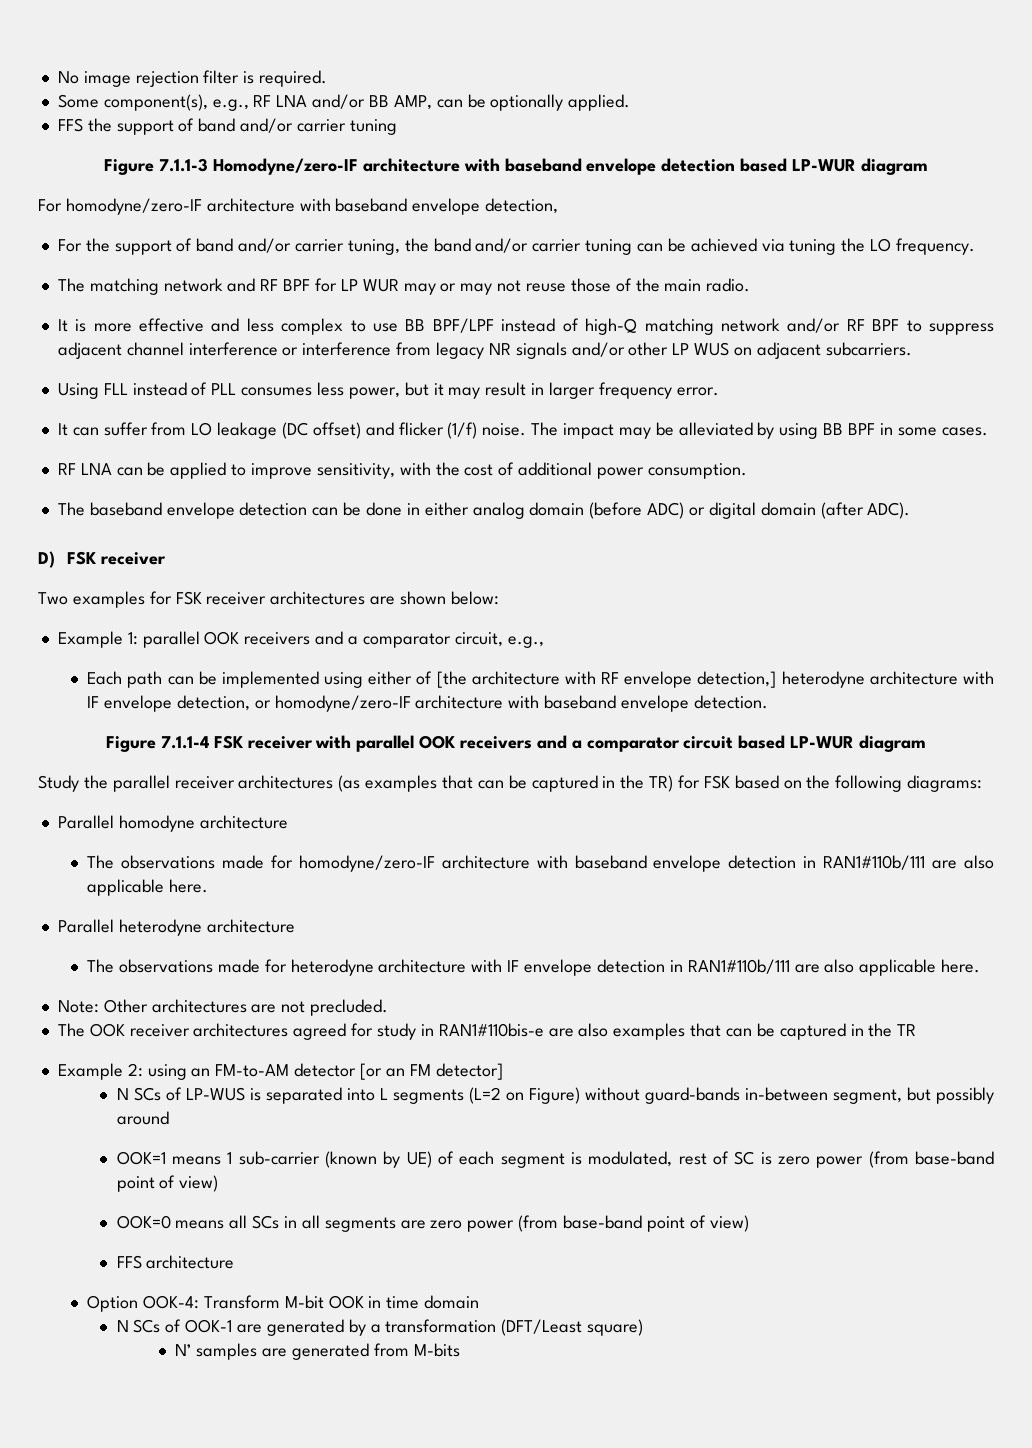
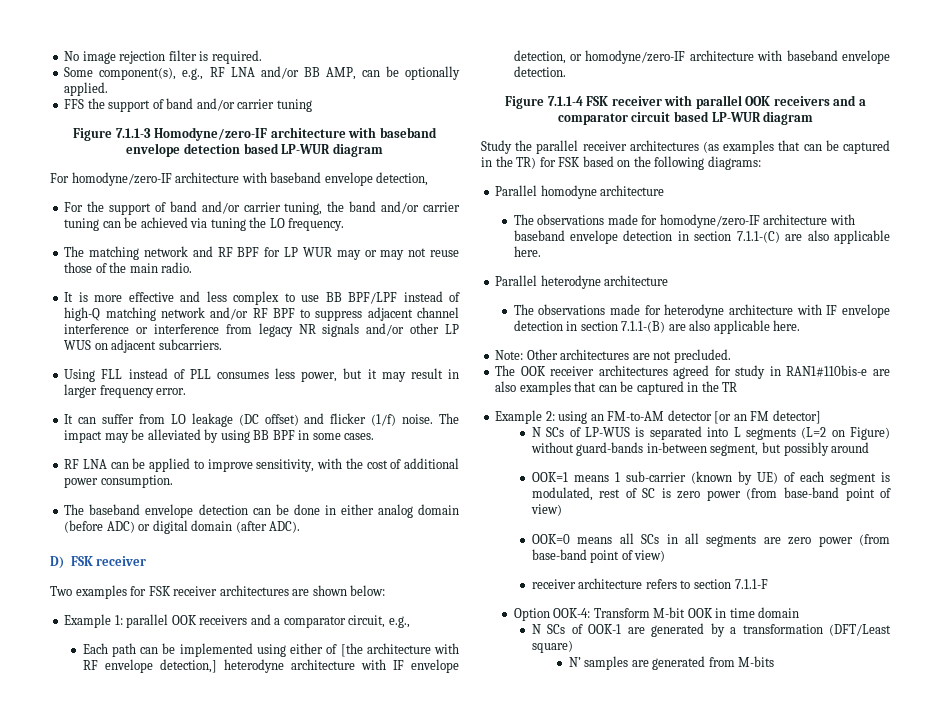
[823,855,926,870] RAN1#110b/111 -> [694,231,780,243] section 7.1.1-(C)
[687,959,790,974] RAN1#110b/111 -> [580,321,666,333] section 7.1.1-(B)
[116,1255,235,1269] FFS architecture -> [531,578,768,589] receiver architecture refers to section 7.1.1-F

